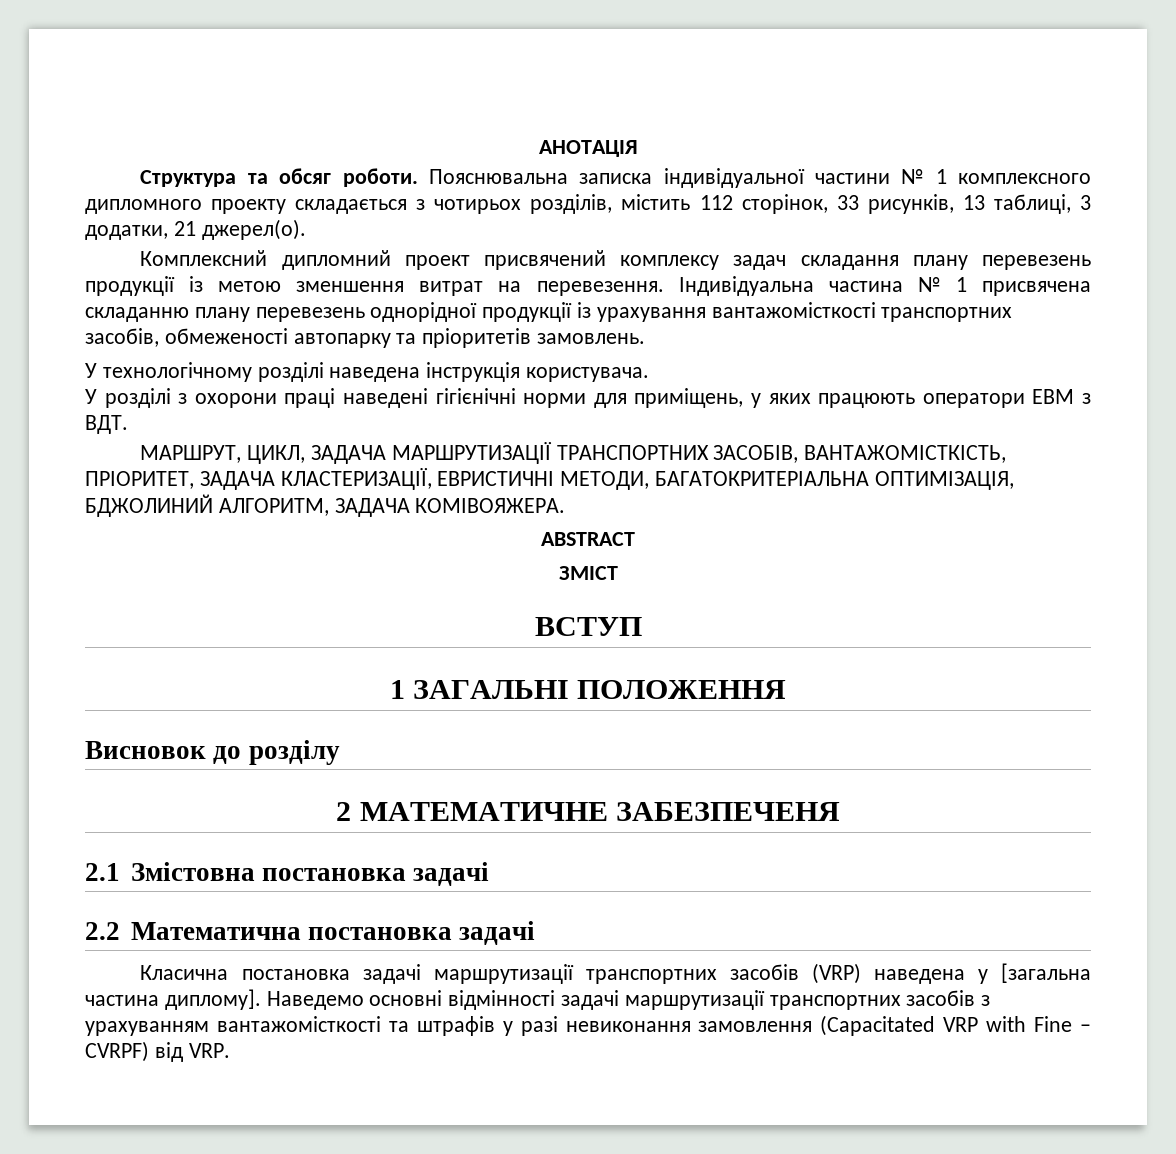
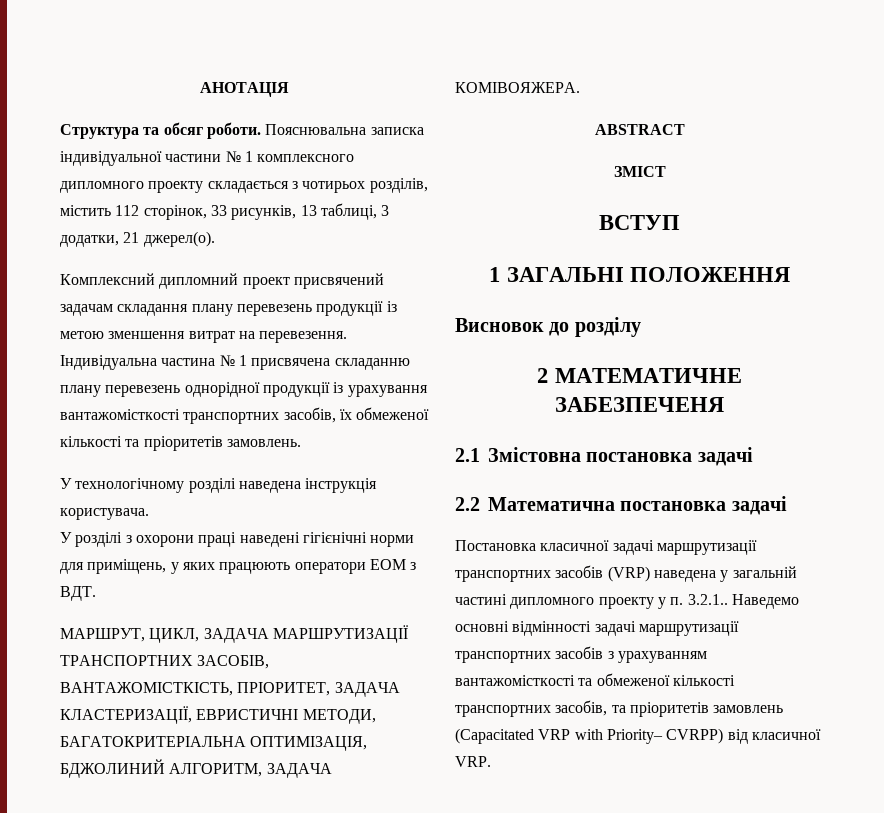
[620,255,787,270] комплексу задач -> [60,304,113,316] задачам
[164,328,391,348] обмеженості автопарку -> [339,407,430,420] [60,436,122,447] їх обмеженої кількості
[1032,389,1075,404] ЕВМ -> [369,559,406,570] ЕОМ
[140,965,350,980] Класична постановка -> [455,540,610,551] Постановка класичної
[1000,963,1091,983] [85,989,261,1010] [загальна частина диплому]. -> [732,566,797,578] [455,594,728,609] загальній частині дипломного проекту у п. 3.2.1..
[416,1015,1091,1036] [85,1041,183,1062] штрафів у разі невиконання замовлення (Capacitated VRP with Fine – CVRPF) від -> [596,673,735,686] [455,700,784,717] [455,728,821,744] обмеженої кількості транспортних засобів, та пріоритетів замовлень (Capacitated VRP with Priority– CVRPP) від класичної

